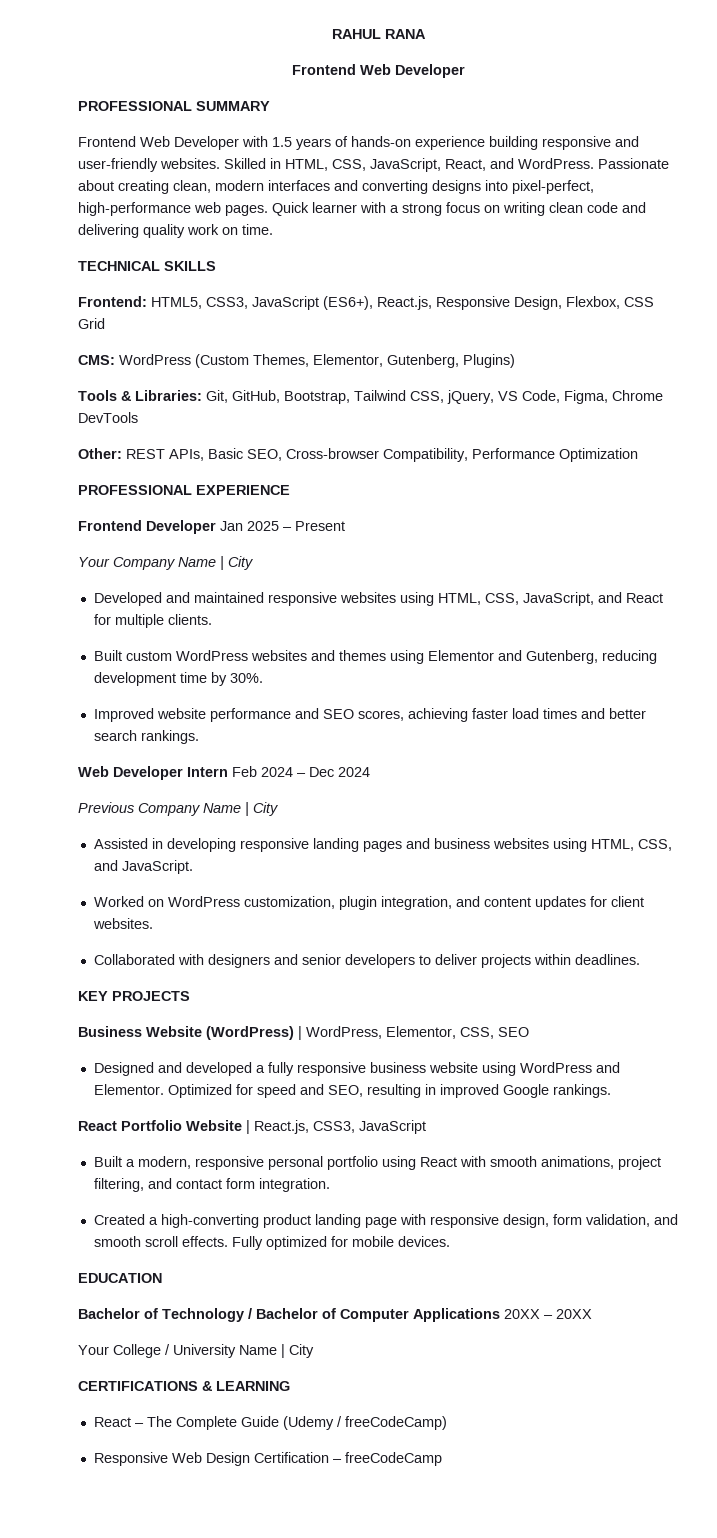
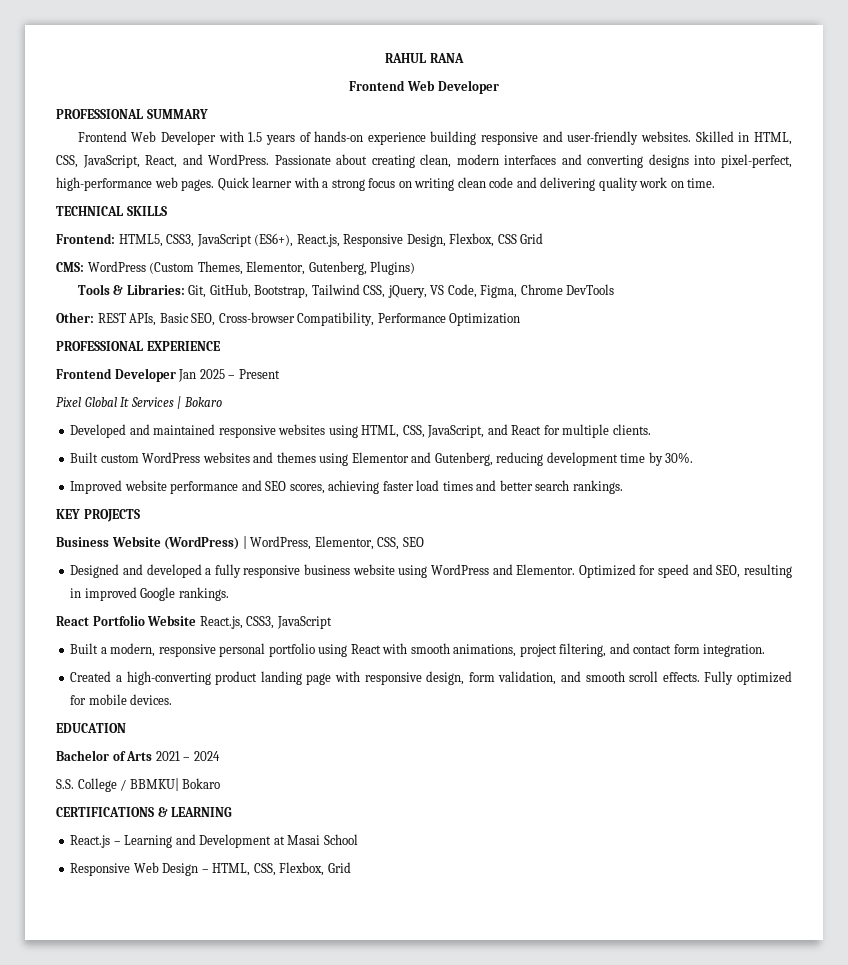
[78,556,253,570] Your Company Name | City -> [56,396,222,409] Pixel Global It Services | Bokaro
[78,766,370,780] [78,802,278,816] [93,838,672,852] [93,860,193,874] [93,896,644,910] [92,918,153,929] [93,954,640,968] // Web Developer Intern Feb 2024 – Dec 2024 // Previous Company Name | City // Assisted in developing responsive landing pages and business websites using HTML, CSS, and JavaScript. // Worked on WordPress customization, plugin integration, and content updates for client websites. // Collaborated with designers and senior developers to deliver projects within deadlines. -> (623, 487) none
[246,1120,250,1134] | -> (197, 620) none
[162,1308,592,1322] [78,1344,314,1358] [78,1381,290,1391] [93,1416,447,1430] [93,1452,442,1466] Technology / Bachelor of Computer Applications 20XX – 20XX // Your College / University Name | City // CERTIFICATIONS & LEARNING // React – The Complete Guide (Udemy / freeCodeCamp) // Responsive Web Design Certification – freeCodeCamp -> [126,751,220,761] [56,778,221,792] [56,807,233,817] [70,834,358,848] [70,862,351,876] Arts 2021 – 2024 // S.S. College / BBMKU| Bokaro // CERTIFICATIONS & LEARNING // React.js – Learning and Development at Masai School // Responsive Web Design – HTML, CSS, Flexbox, Grid

